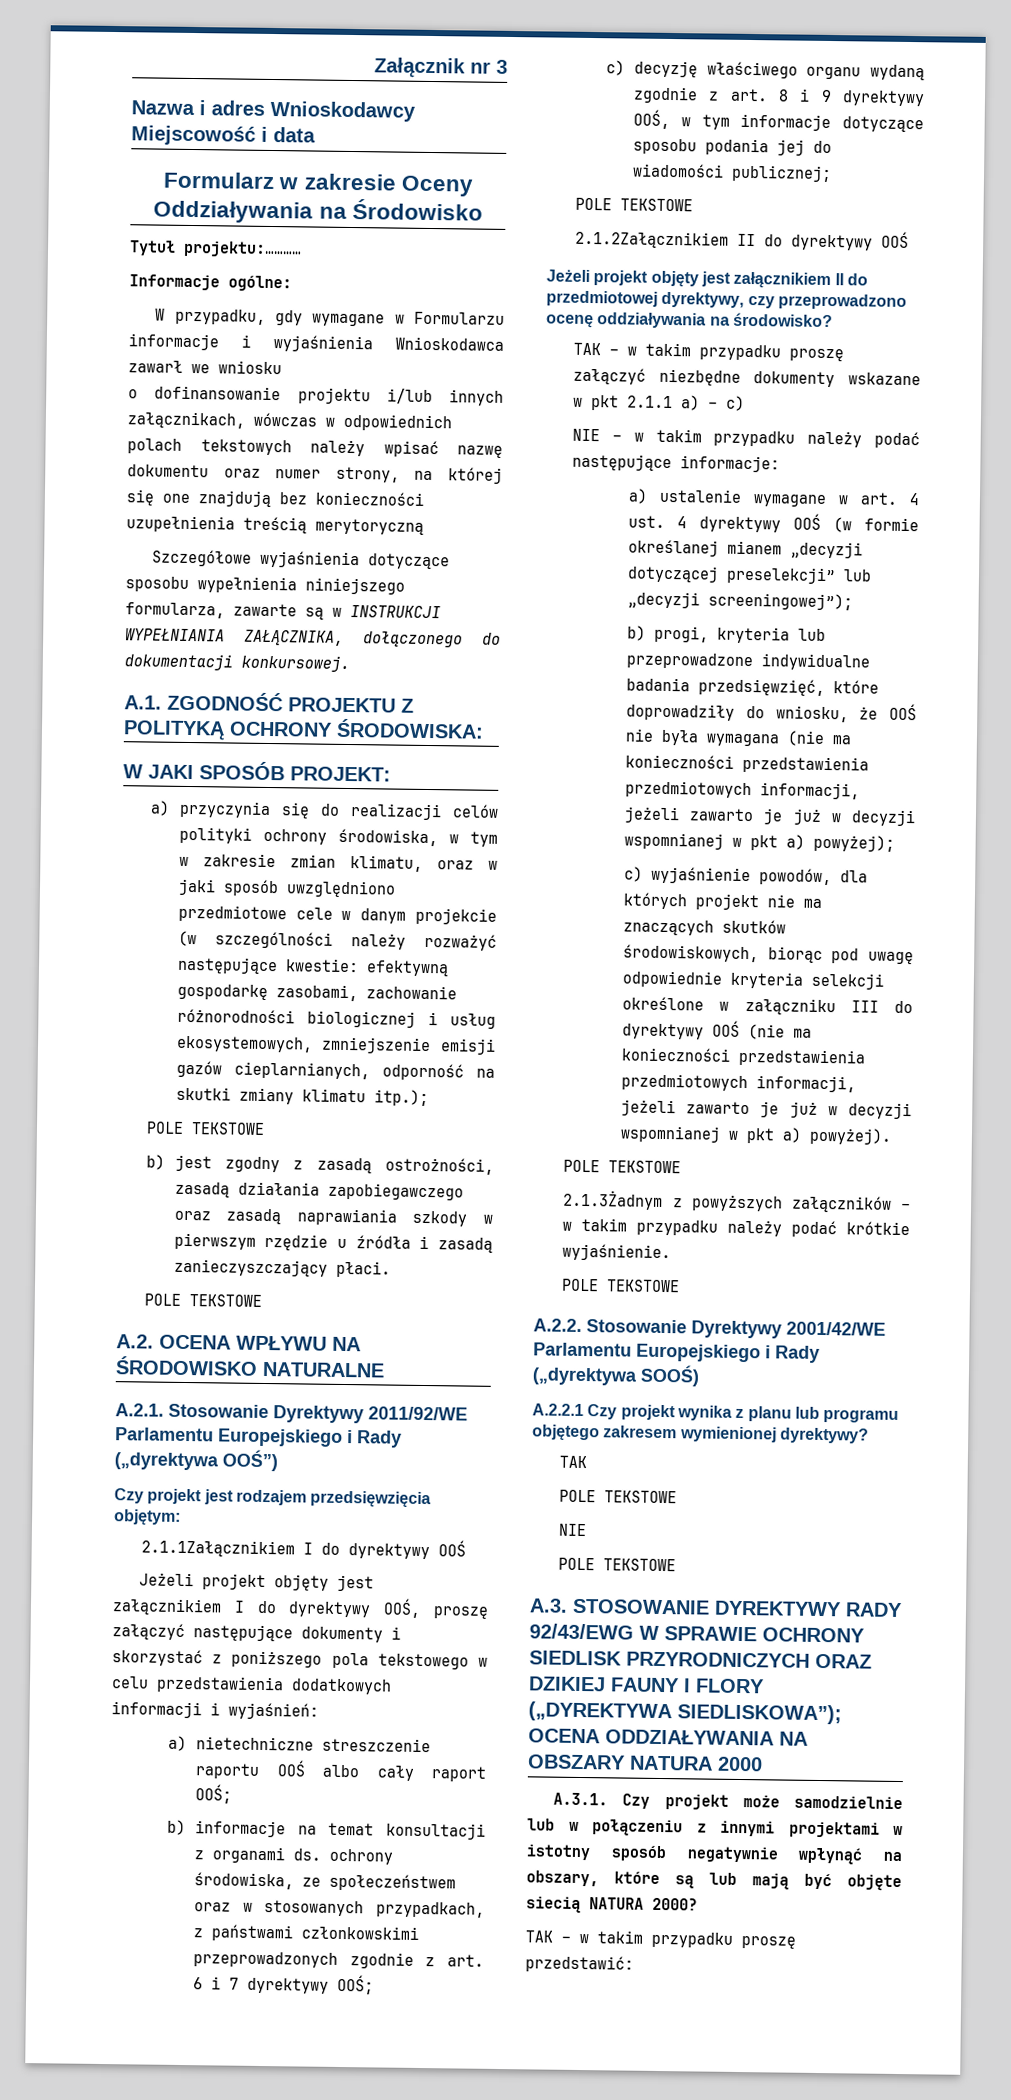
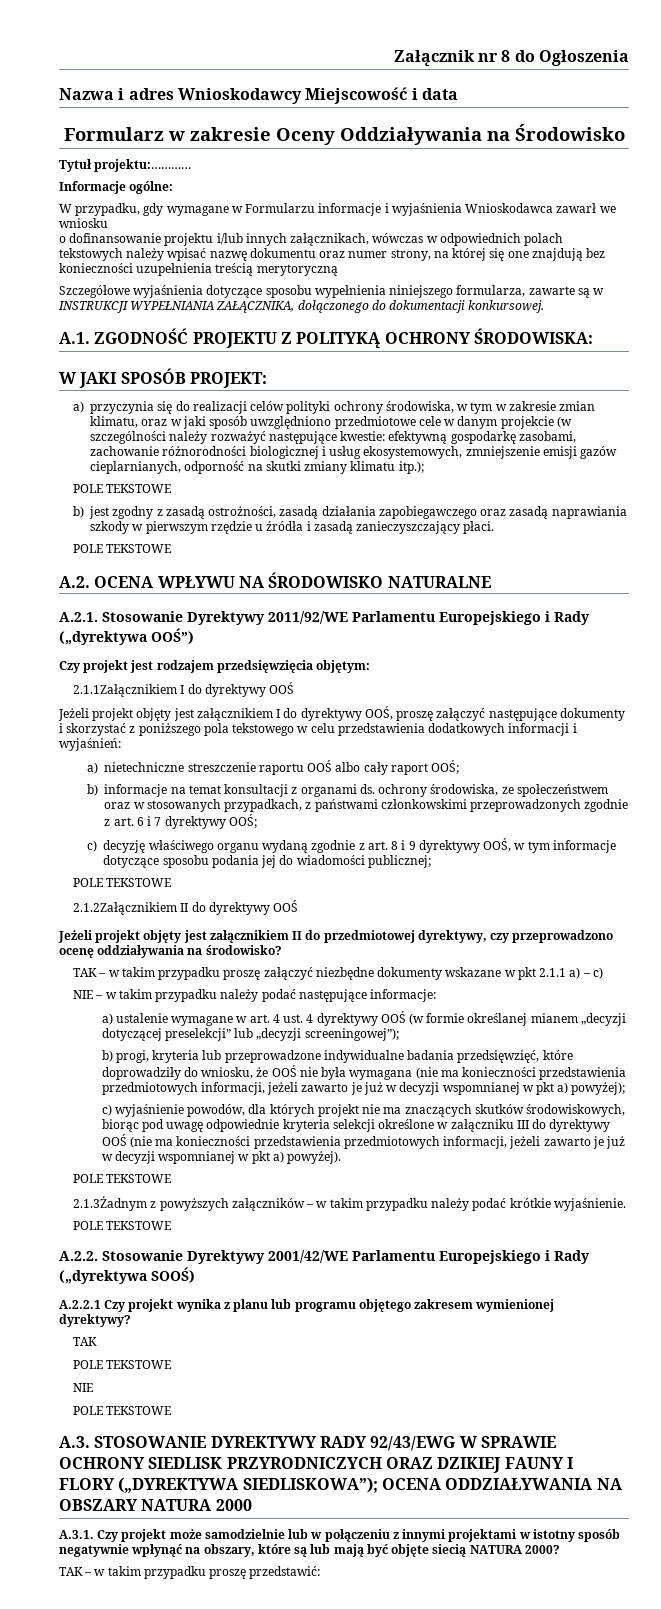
[496,59,508,74] 3 -> [501,50,629,66] 8 do Ogłoszenia

